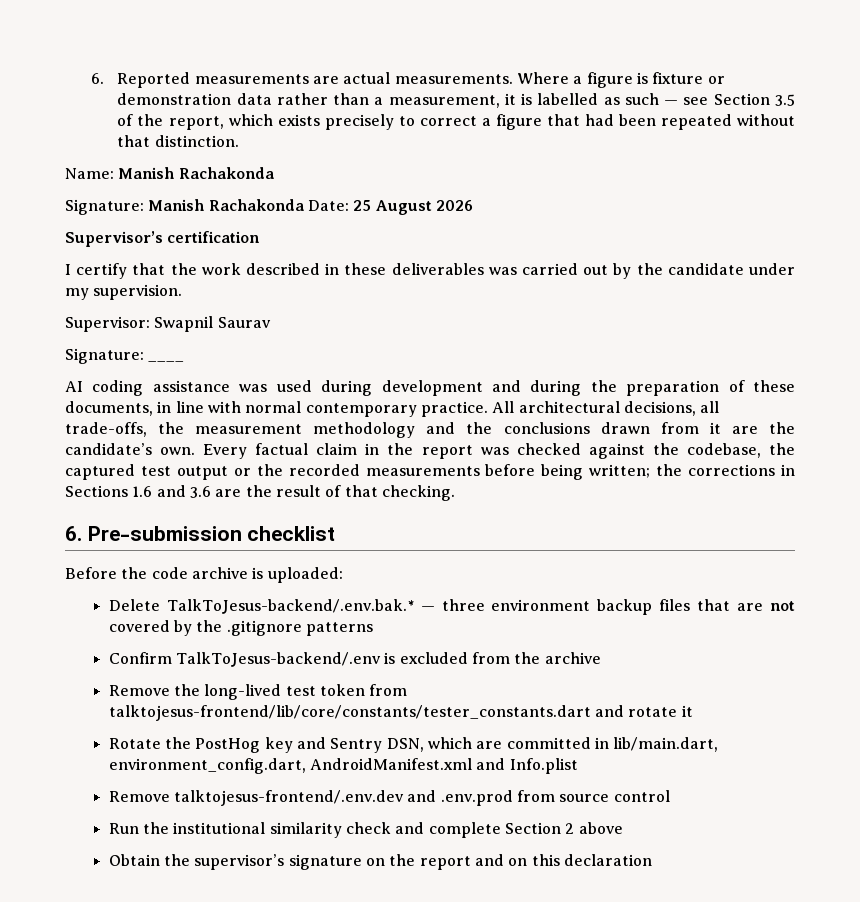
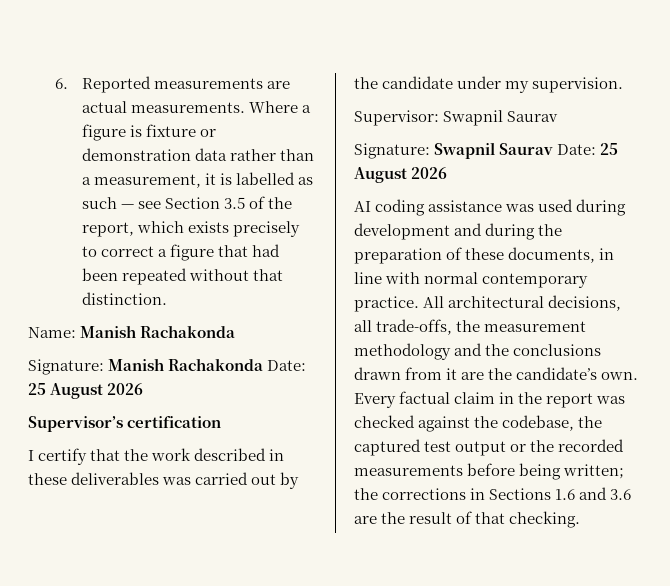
[148,360,185,362] ____ -> [434,142,619,159] [354,167,448,183] Swapnil Saurav Date: 25 August 2026
[65,526,336,541] [65,567,343,583] [108,599,795,615] [108,620,374,636] [108,652,601,667] [108,684,408,700] [108,705,693,721] [108,737,719,753] [108,758,578,774] [108,790,670,806] [108,822,623,838] [108,854,653,870] // 6. Pre-submission checklist // Before the code archive is uploaded: // Delete TalkToJesus-backend/.env.bak.* — three environment backup files that are not covered by the .gitignore patterns // Confirm TalkToJesus-backend/.env is excluded from the archive // Remove the long-lived test token from talktojesus-frontend/lib/core/constants/tester_constants.dart and rotate it // Rotate the PostHog key and Sentry DSN, which are committed in lib/main.dart, environment_config.dart, AndroidManifest.xml and Info.plist // Remove talktojesus-frontend/.env.dev and .env.prod from source control // Run the institutional similarity check and complete Section 2 above // Obtain the supervisor’s signature on the report and on this declaration -> (581, 519) none

